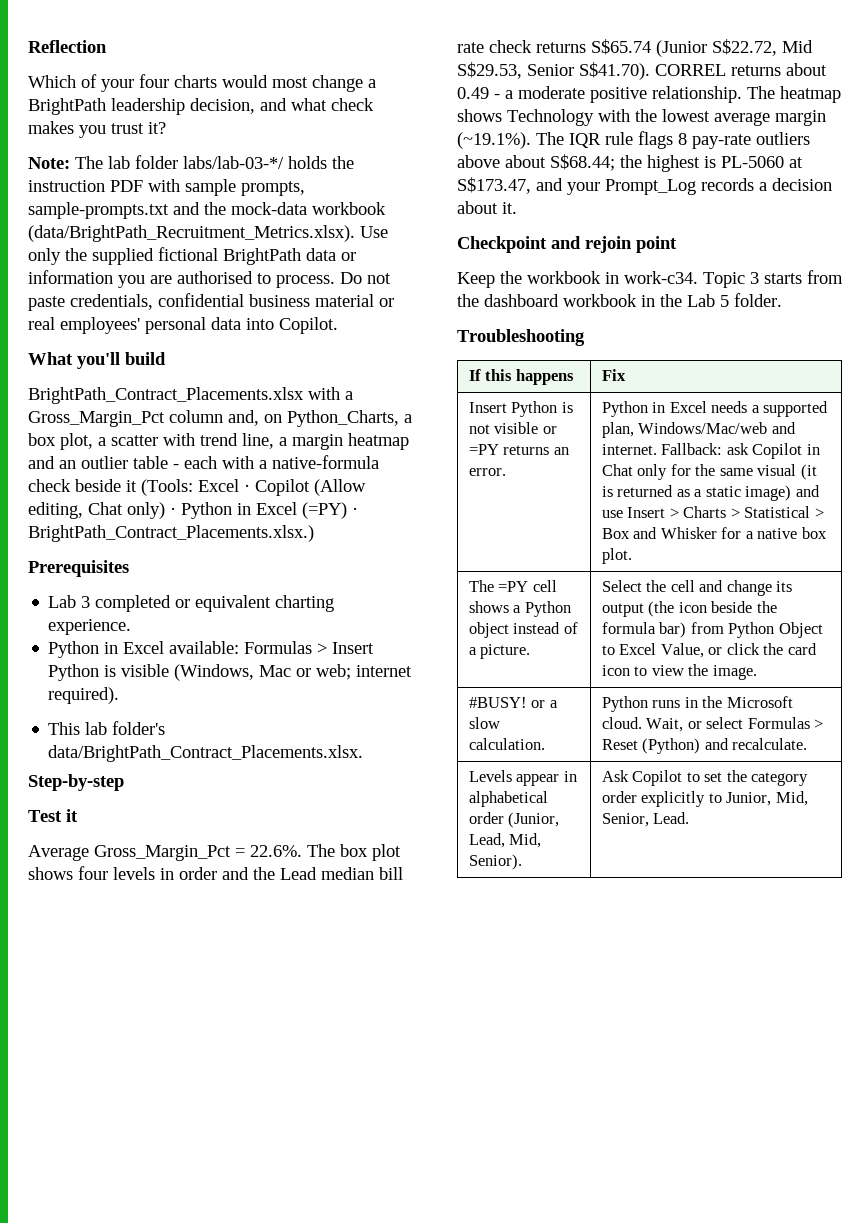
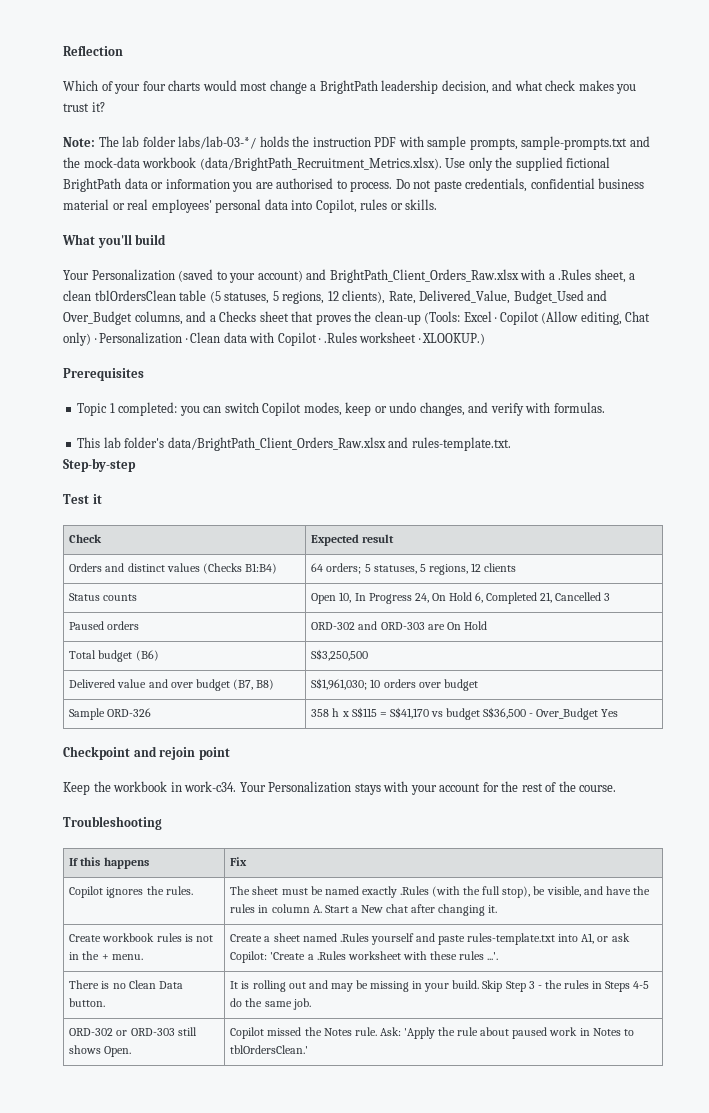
[279,317,338,334] Copilot. -> [315,199,438,213] Copilot, rules or skills.
[28,387,353,404] [28,410,412,427] [28,433,409,450] [28,455,379,469] [28,479,137,492] BrightPath_Contract_Placements.xlsx with a Gross_Margin_Pct column and, on Python_Charts, a box plot, a scatter with trend line, a margin heatmap and an outlier table - each with a native-formula check beside it -> [63,269,636,283] [63,290,608,304] [63,311,421,325] Your Personalization (saved to your account) and BrightPath_Client_Orders_Raw.xlsx with a .Rules sheet, a clean tblOrdersClean table (5 statuses, 5 regions, 12 clients), Rate, Delivered_Value, Budget_Used and Over_Budget columns, and a Checks sheet that proves the clean-up
[181,502,358,519] [28,525,314,542] [28,560,129,577] [48,595,335,612] [48,619,132,635] [48,641,375,658] [48,664,413,681] [48,687,120,704] Python in Excel (=PY) · BrightPath_Contract_Placements.xlsx.) // Prerequisites // Lab 3 completed or equivalent charting experience. // Python in Excel available: Formulas > Insert Python is visible (Windows, Mac or web; internet required). -> [99,332,486,346] [63,368,144,381] [77,402,605,416] Personalization · Clean data with Copilot · .Rules worksheet · XLOOKUP.) // Prerequisites // Topic 1 completed: you can switch Copilot modes, keep or undo changes, and verify with formulas.
[48,745,364,762] data/BrightPath_Contract_Placements.xlsx. -> [167,437,511,451] data/BrightPath_Client_Orders_Raw.xlsx and rules-template.txt.
[28,844,401,861] [28,866,403,880] [457,39,813,57] [457,62,827,80] [457,86,841,103] [457,109,826,126] [457,131,810,149] [457,154,803,172] [457,177,832,195] [457,201,517,214] // Average Gross_Margin_Pct = 22.6%. The box plot shows four levels in order and the Lead median bill rate check returns S$65.74 (Junior S$22.72, Mid S$29.53, Senior S$41.70). CORREL returns about 0.49 - a moderate positive relationship. The heatmap shows Technology with the lowest average margin (~19.1%). The IQR rule flags 8 pay-rate outliers above about S$68.44; the highest is PL-5060 at S$173.47, and your Prompt_Log records a decision about it. -> [69,534,103,543] [311,534,395,546] [69,563,277,574] [311,563,517,575] [69,593,138,601] [311,592,611,604] [69,621,140,630] [311,621,487,630] [69,650,159,662] [311,649,369,661] [69,679,274,691] [311,678,478,691] [69,708,152,720] [311,707,619,720] // Check | Expected result // Orders and distinct values (Checks B1:B4) | 64 orders; 5 statuses, 5 regions, 12 clients // Status counts | Open 10, In Progress 24, On Hold 6, Completed 21, Cancelled 3 // Paused orders | ORD-302 and ORD-303 are On Hold // Total budget (B6) | S$3,250,500 // Delivered value and over budget (B7, B8) | S$1,961,030; 10 orders over budget // Sample ORD-326 | 358 h x S$115 = S$41,170 vs budget S$36,500 - Over_Budget Yes
[703,270,843,288] [457,293,782,307] Topic 3 starts from the dashboard workbook in the Lab 5 folder. -> [239,781,617,795] Your Personalization stays with your account for the rest of the course.
[468,401,573,417] [468,422,557,434] [468,444,569,455] [468,468,506,476] [601,401,829,417] [601,422,796,438] [601,443,820,459] [601,464,817,480] [601,485,820,501] [601,506,824,518] [601,527,827,539] [601,548,632,564] [468,580,557,592] [468,601,571,617] [468,622,578,638] [468,644,531,659] [601,580,793,596] [601,601,777,617] [601,622,823,638] [601,643,817,658] [601,664,757,680] [468,697,558,708] [468,717,500,729] [468,738,545,750] [601,696,793,712] [601,717,824,732] [601,738,808,754] [468,770,577,786] [468,791,548,807] [468,812,560,828] [468,833,542,848] [468,854,522,870] [601,770,809,786] [601,791,808,807] [601,812,690,827] Insert Python is not visible or =PY returns an error. | Python in Excel needs a supported plan, Windows/Mac/web and internet. Fallback: ask Copilot in Chat only for the same visual (it is returned as a static image) and use Insert > Charts > Statistical > Box and Whisker for a native box plot. // The =PY cell shows a Python object instead of a picture. | Select the cell and change its output (the icon beside the formula bar) from Python Object to Excel Value, or click the card icon to view the image. // #BUSY! or a slow calculation. | Python runs in the Microsoft cloud. Wait, or select Formulas > Reset (Python) and recalculate. // Levels appear in alphabetical order (Junior, Lead, Mid, Senior). | Ask Copilot to set the category order explicitly to Junior, Mid, Senior, Lead. -> [69,886,193,898] [230,886,650,898] [230,904,498,916] [69,933,213,942] [69,951,143,960] [230,933,630,945] [230,951,499,963] [69,980,183,989] [69,998,106,1007] [230,980,650,992] [230,998,311,1010] [69,1027,197,1036] [69,1045,132,1057] [230,1027,634,1039] [230,1045,309,1054] Copilot ignores the rules. | The sheet must be named exactly .Rules (with the full stop), be visible, and have the rules in column A. Start a New chat after changing it. // Create workbook rules is not in the + menu. | Create a sheet named .Rules yourself and paste rules-template.txt into A1, or ask Copilot: 'Create a .Rules worksheet with these rules ...'. // There is no Clean Data button. | It is rolling out and may be missing in your build. Skip Step 3 - the rules in Steps 4-5 do the same job. // ORD-302 or ORD-303 still shows Open. | Copilot missed the Notes rule. Ask: 'Apply the rule about paused work in Notes to tblOrdersClean.'

